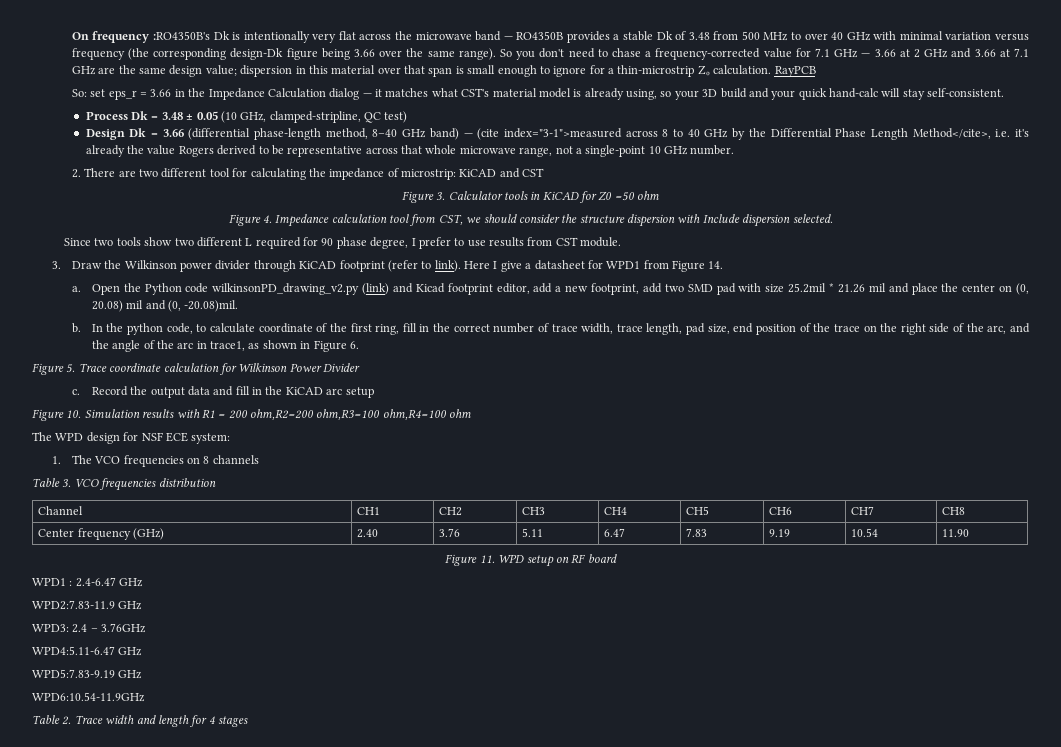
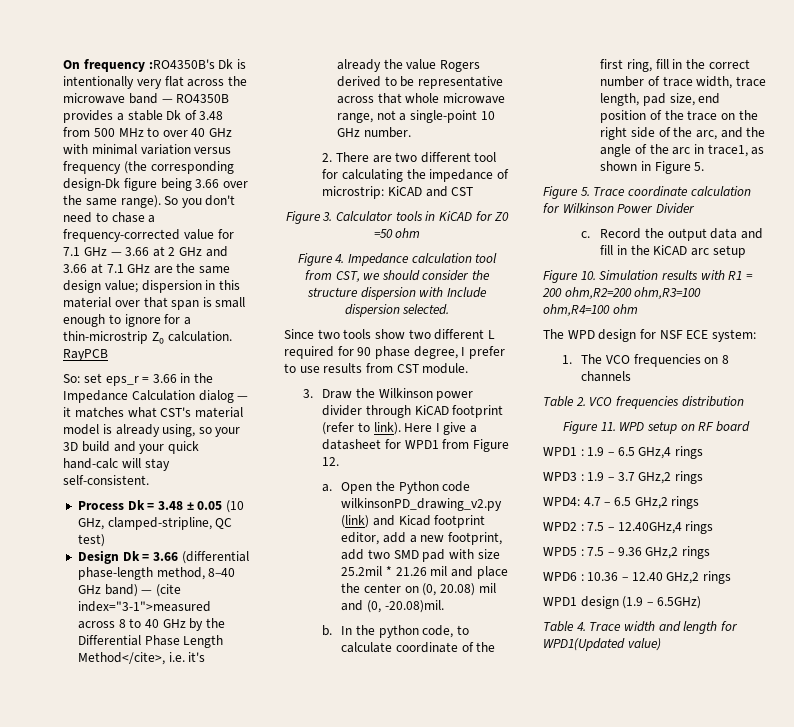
[708,261,724,269] 14. -> [322,457,340,466] 12.
[349,341,359,349] 6. -> [694,162,705,171] 5.
[62,479,72,487] 3. -> [575,397,586,406] 2.
[38,506,84,515] [357,507,381,515] [439,507,463,516] [522,507,546,515] [604,507,628,515] [686,506,710,515] [769,507,793,515] [851,506,875,515] [942,507,966,515] [38,528,164,540] [357,529,379,538] [439,528,461,537] [522,528,544,537] [604,528,626,537] [686,528,708,537] [769,529,791,537] [851,528,879,537] [942,529,970,537] // Channel | CH1 | CH2 | CH3 | CH4 | CH5 | CH6 | CH7 | CH8 // Center frequency (GHz) | 2.40 | 3.76 | 5.11 | 6.47 | 7.83 | 9.19 | 10.54 | 11.90 -> (744, 401) none
[75,577,144,587] [32,600,143,610] [32,623,147,633] [32,646,143,656] [32,669,143,679] [32,692,145,702] [32,715,72,725] 2.4-6.47 GHz // WPD2:7.83-11.9 GHz // WPD3: 2.4 – 3.76GHz // WPD4:5.11-6.47 GHz // WPD5:7.83-9.19 GHz // WPD6:10.54-11.9GHz // Table 2. -> [587,446,703,459] [543,471,703,484] [543,496,700,509] [543,521,714,534] [543,546,710,559] [543,571,731,584] [543,596,701,609] [543,621,586,632] 1.9 – 6.5 GHz,4 rings // WPD3 : 1.9 – 3.7 GHz,2 rings // WPD4: 4.7 – 6.5 GHz,2 rings // WPD2 : 7.5 – 12.40GHz,4 rings // WPD5 : 7.5 – 9.36 GHz,2 rings // WPD6 : 10.36 – 12.40 GHz,2 rings // WPD1 design (1.9 – 6.5GHz) // Table 4.
[208,716,248,727] 4 stages -> [543,638,661,651] WPD1(Updated value)

